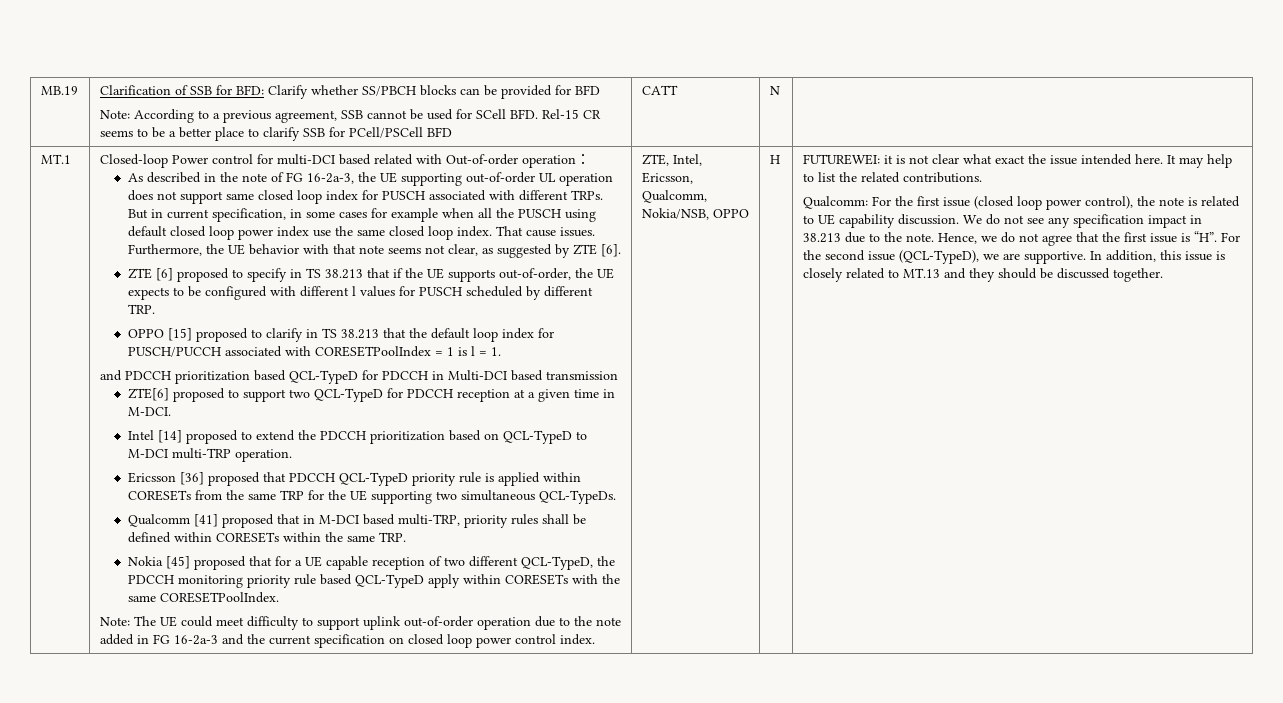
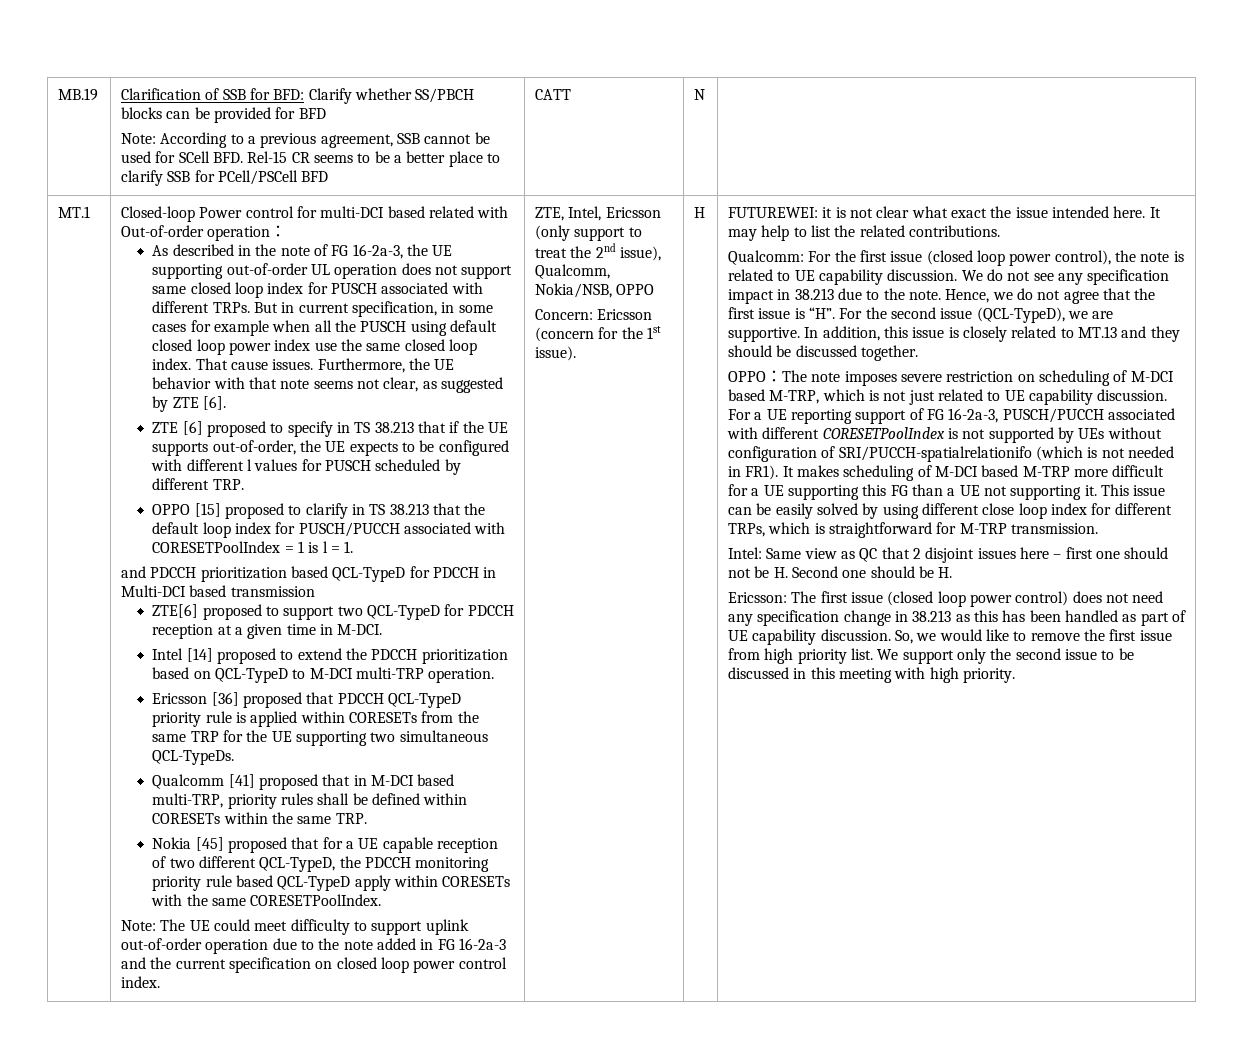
[641,172,693,184] [641,190,707,203] [641,208,749,220] Ericsson, Qualcomm, Nokia/NSB, OPPO -> [605,207,661,218] [535,225,642,241] [535,243,662,261] [535,264,611,279] [535,283,655,298] [535,309,653,320] [535,326,662,342] [535,346,577,361] Ericsson (only support to treat the 2nd issue), Qualcomm, Nokia/NSB, OPPO // Concern: Ericsson (concern for the 1st issue).
(1163, 275) none -> [728,370,1174,386] [728,389,1168,405] [728,408,1175,424] [727,427,1162,443] [728,446,1174,462] [728,465,1165,481] [728,484,1166,500] [728,503,1172,519] [728,522,1098,538] [728,547,1169,563] [728,566,953,578] [728,591,1164,607] [728,610,1186,626] [728,629,1172,645] [728,648,1134,664] [728,667,1015,683] // OPPO：The note imposes severe restriction on scheduling of M-DCI based M-TRP, which is not just related to UE capability discussion. For a UE reporting support of FG 16-2a-3, PUSCH/PUCCH associated with different CORESETPoolIndex is not supported by UEs without configuration of SRI/PUCCH-spatialrelationifo (which is not needed in FR1). It makes scheduling of M-DCI based M-TRP more difficult for a UE supporting this FG than a UE not supporting it. This issue can be easily solved by using different close loop index for different TRPs, which is straightforward for M-TRP transmission. // Intel: Same view as QC that 2 disjoint issues here – first one should not be H. Second one should be H. // Ericsson: The first issue (closed loop power control) does not need any specification change in 38.213 as this has been handled as part of UE capability discussion. So, we would like to remove the first issue from high priority list. We support only the second issue to be discussed in this meeting with high priority.

